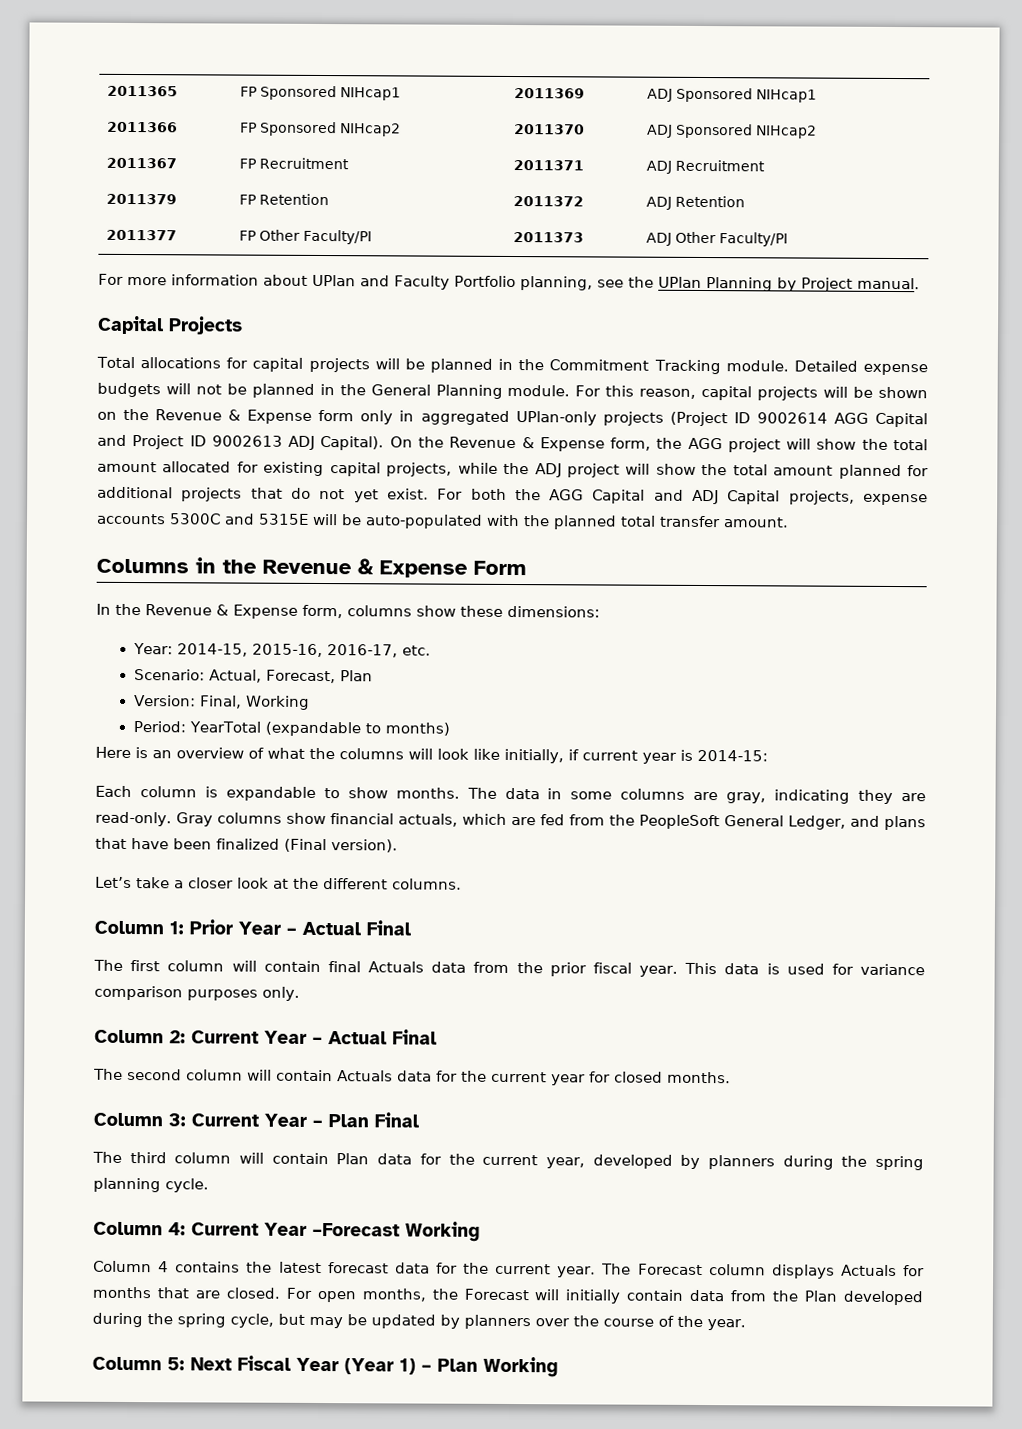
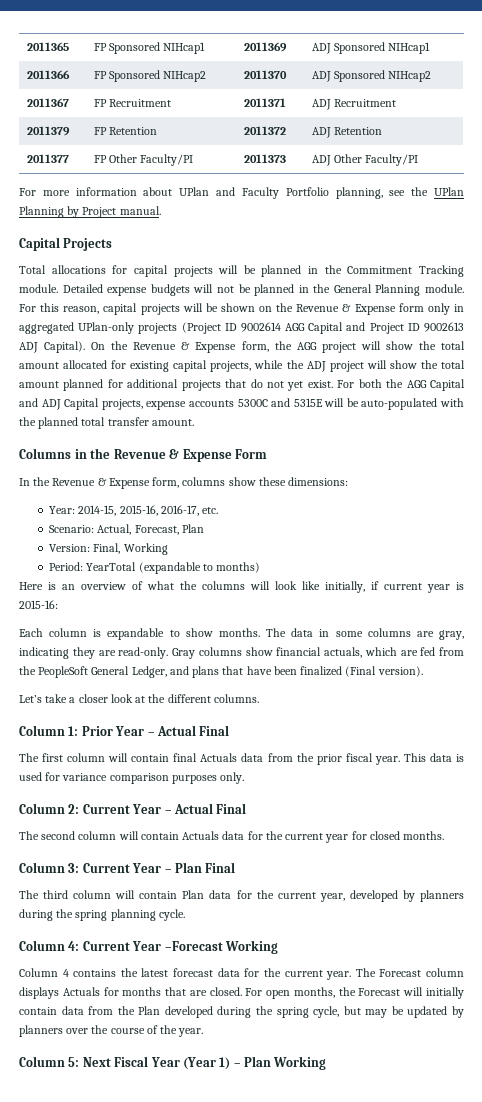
[697,749,768,762] 2014-15: -> [19,600,58,609] 2015-16:

